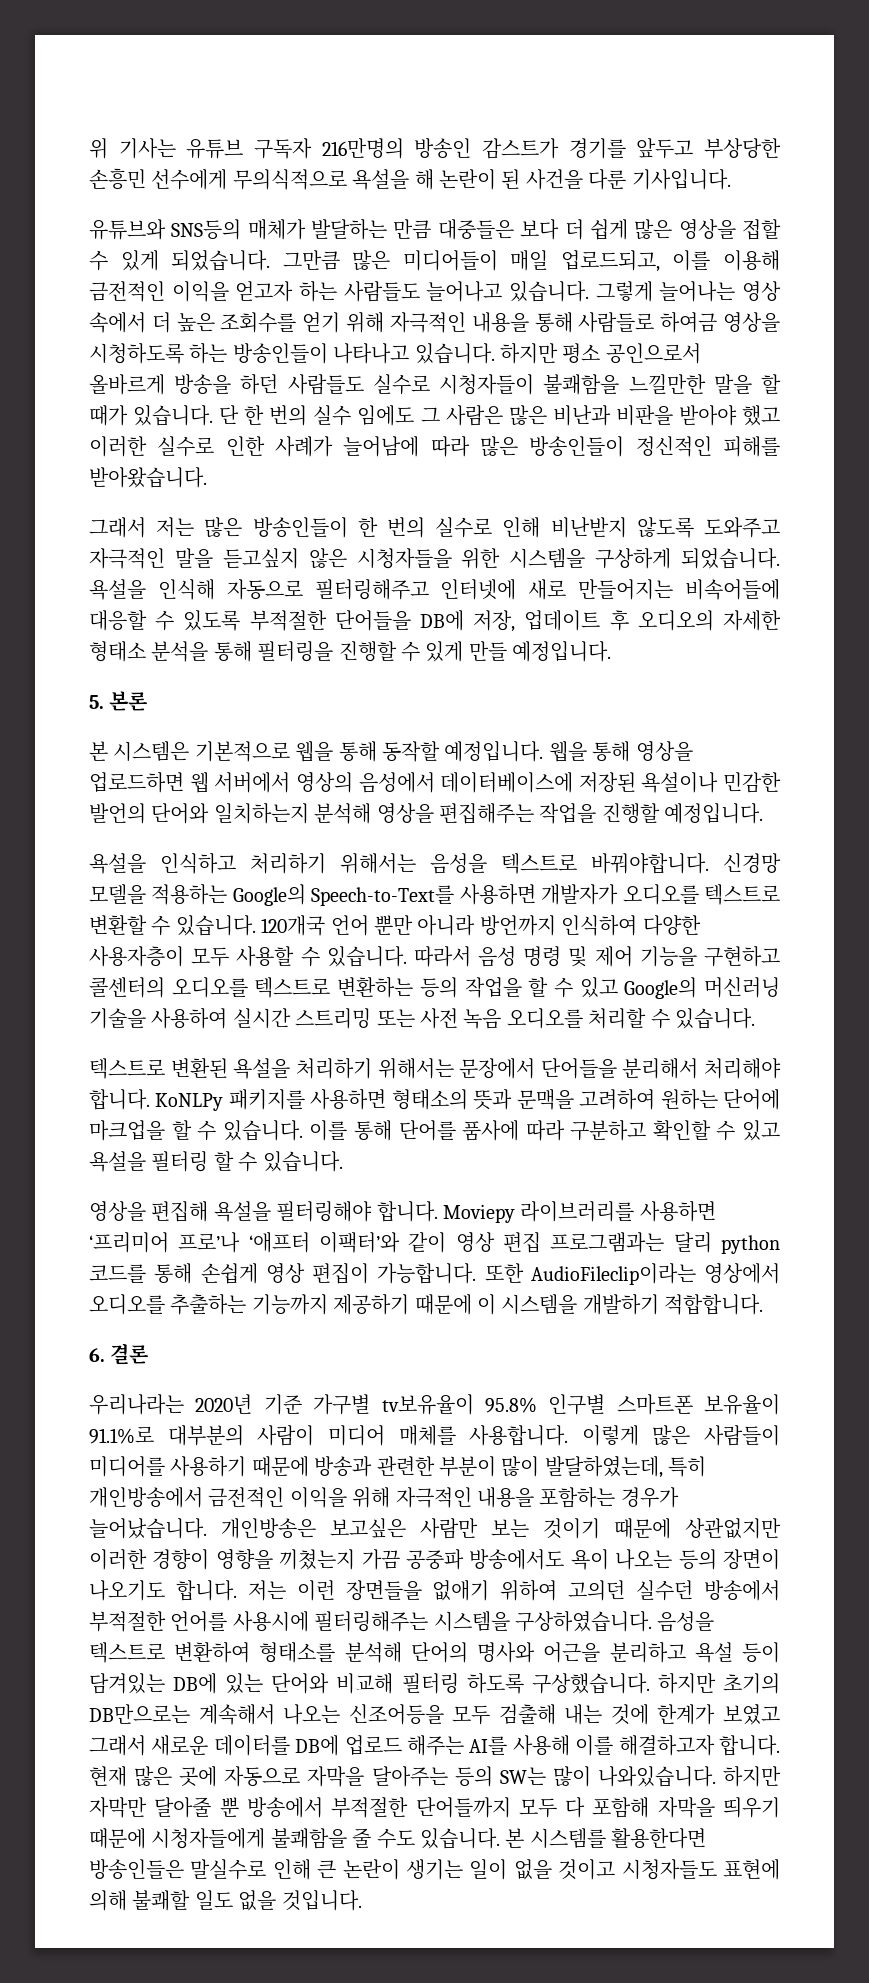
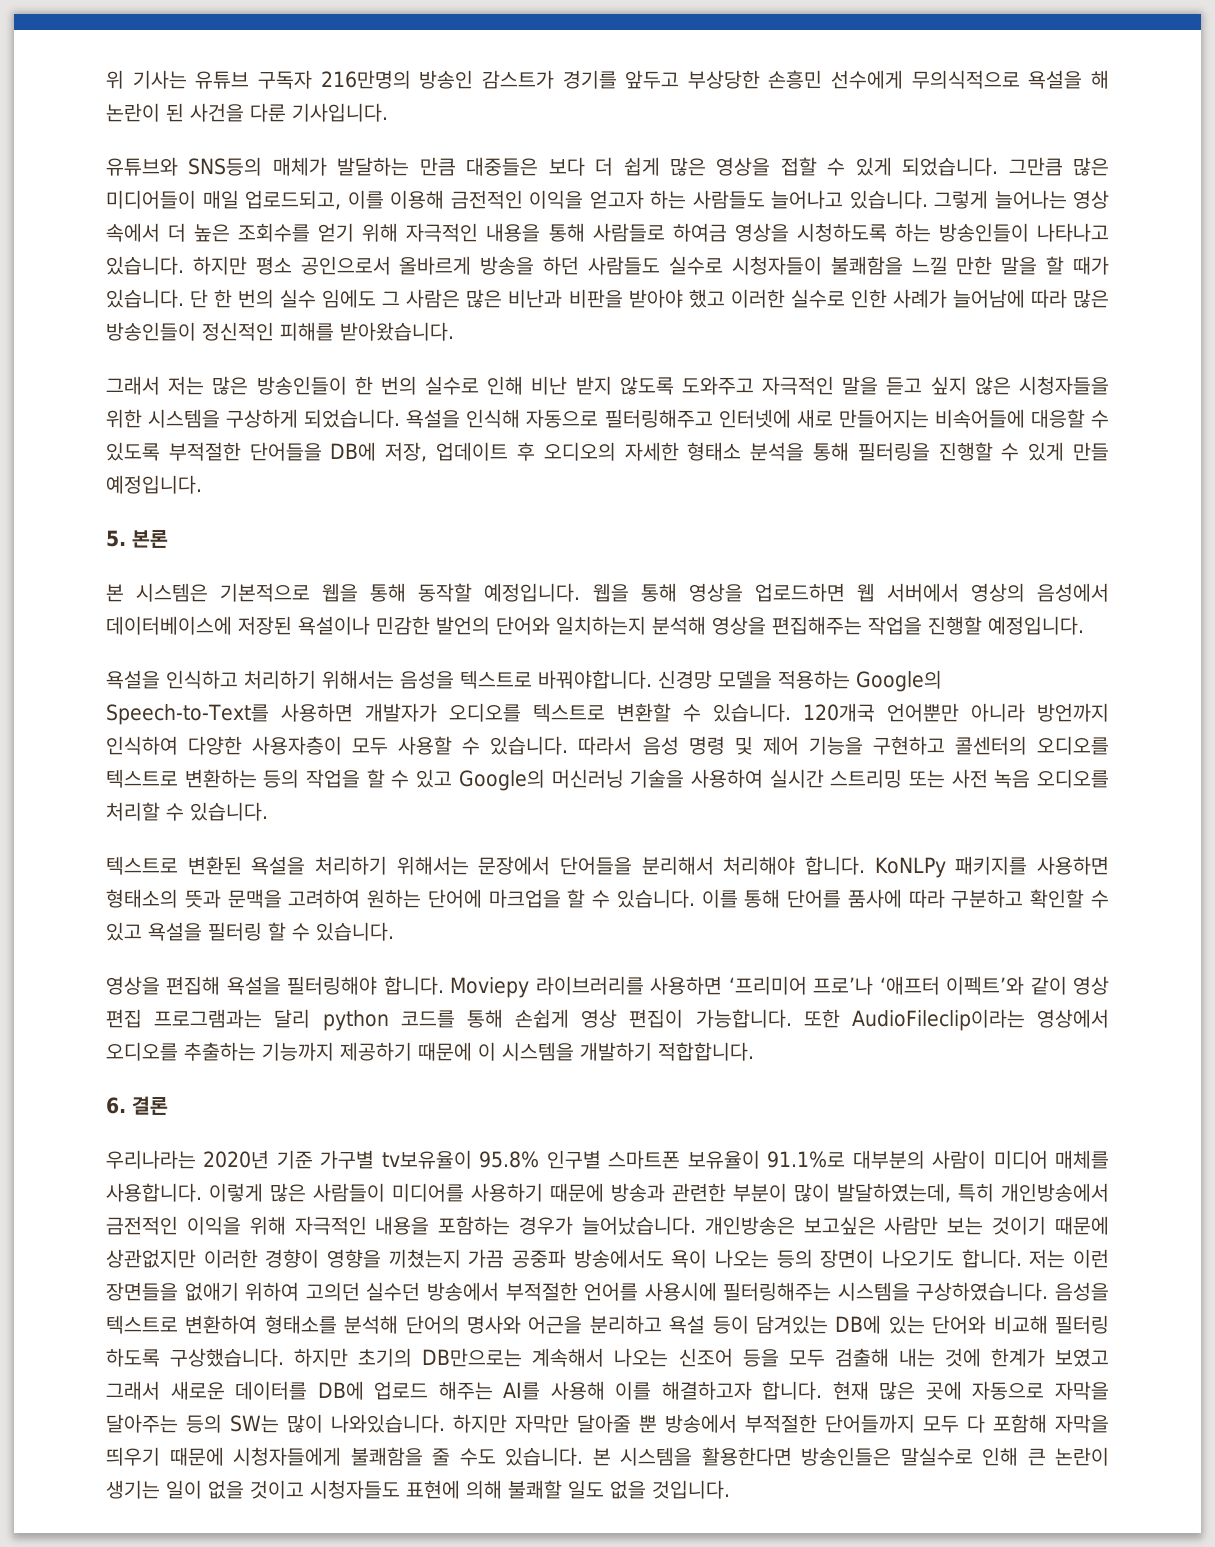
[628,374,706,394] 느낄만한 -> [911,256,993,275] 느낄 만한
[550,517,627,538] 비난받지 -> [531,376,612,395] 비난 받지
[222,548,299,569] 듣고싶지 -> [886,376,967,395] 듣고 싶지
[330,915,413,936] 언어 뿐만 -> [886,703,959,722] 언어뿐만
[319,1232,400,1253] 이팩터’와 -> [946,976,1025,995] 이펙트’와
[348,1704,444,1725] 신조어등을 -> [678,1348,779,1367] 신조어 등을
[529,1828,606,1848] 시스템를 -> [620,1447,692,1466] 시스템을

